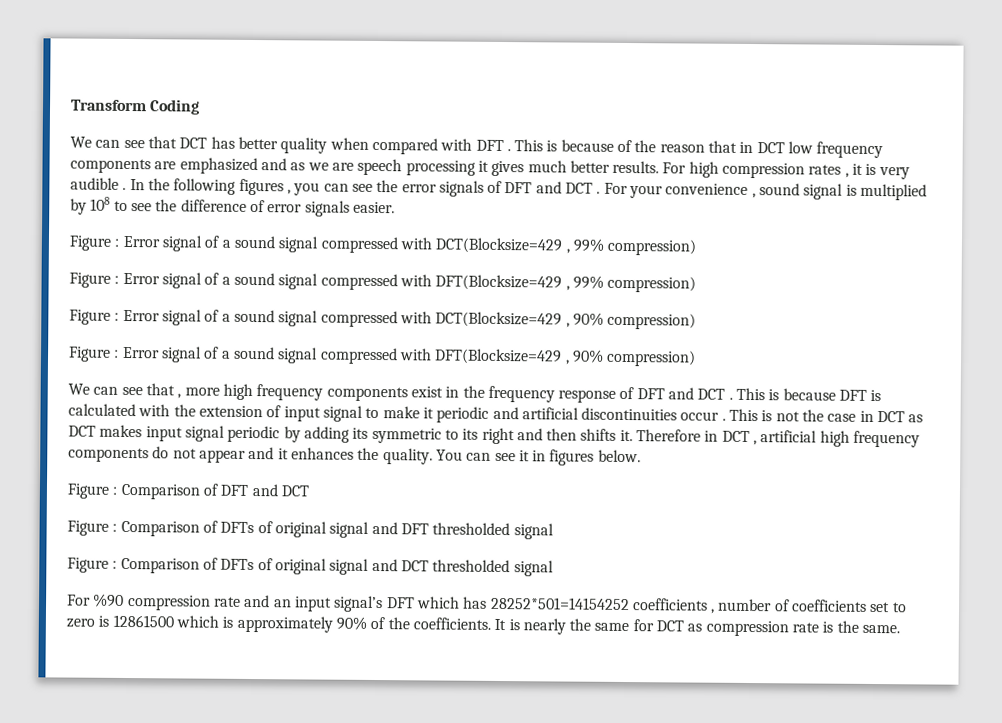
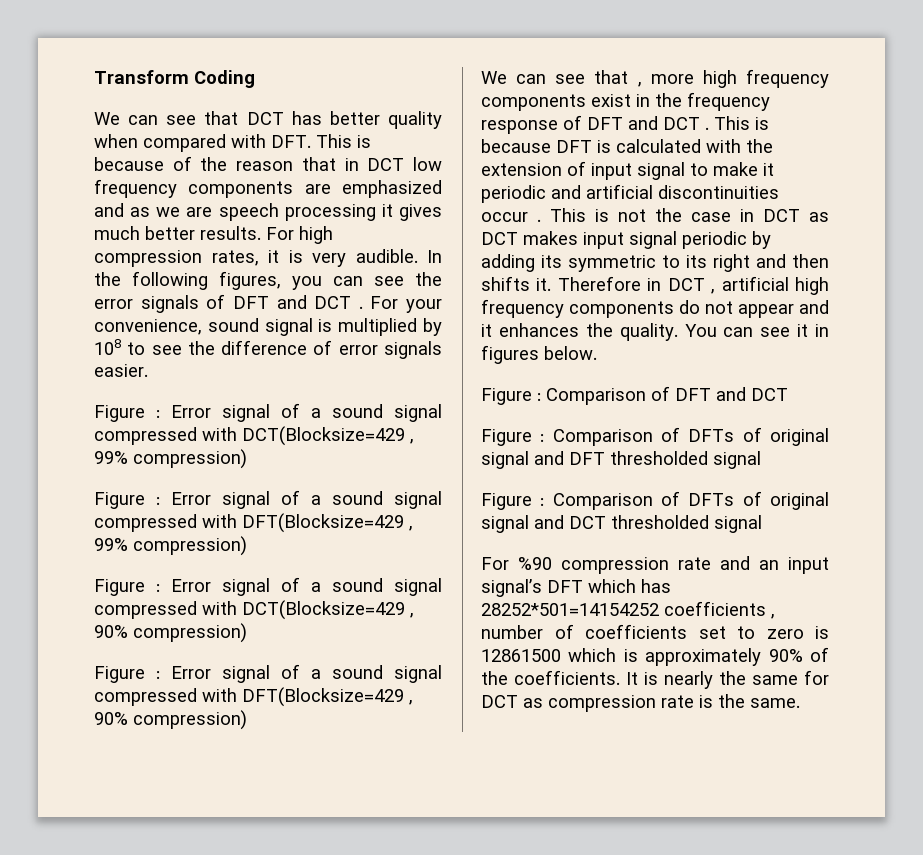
[475,139,511,152] DFT . -> [271,135,311,148] DFT.
[808,164,849,178] rates , -> [211,250,259,266] rates,
[70,177,127,190] audible . -> [355,249,418,263] audible.
[238,178,291,196] figures , -> [219,271,281,290] figures,
[665,183,756,199] convenience , -> [94,319,202,335] convenience,

